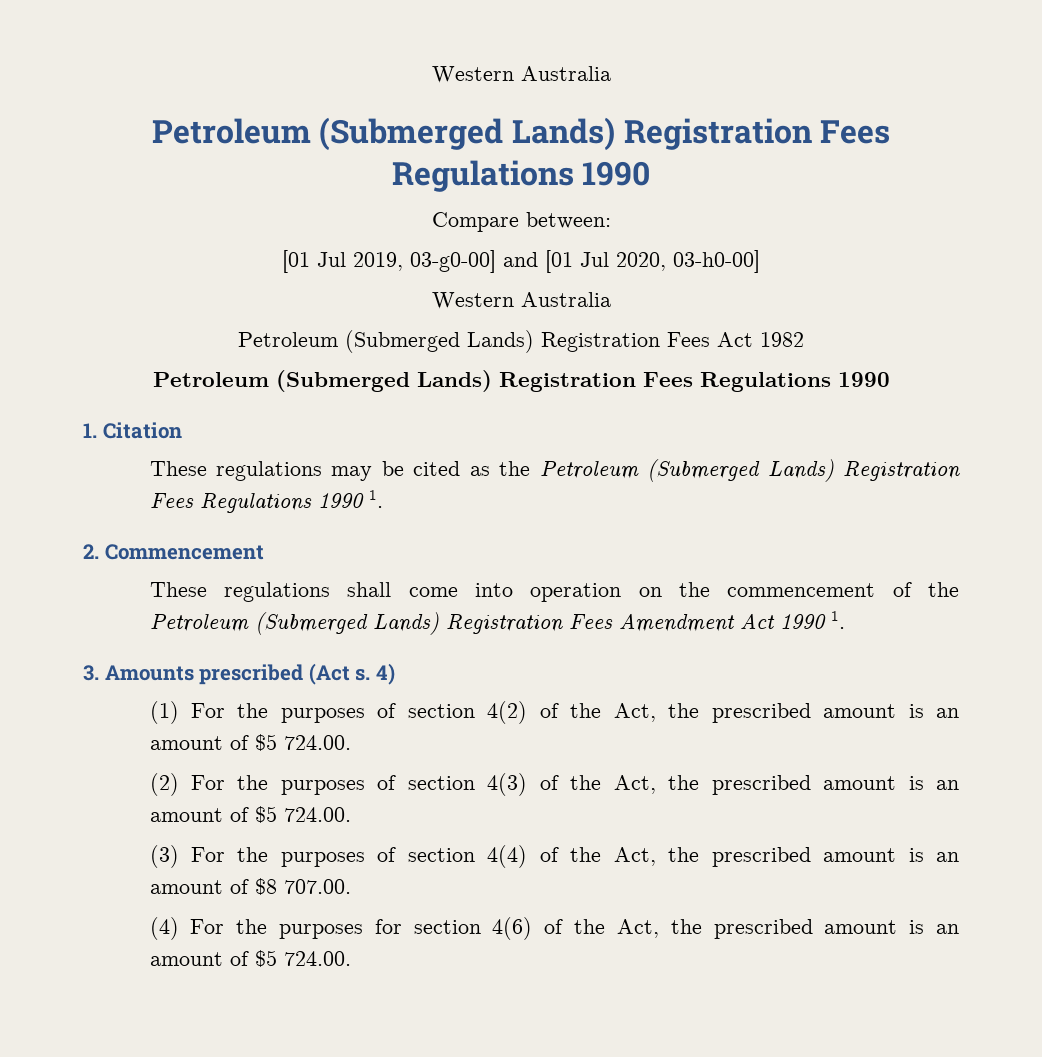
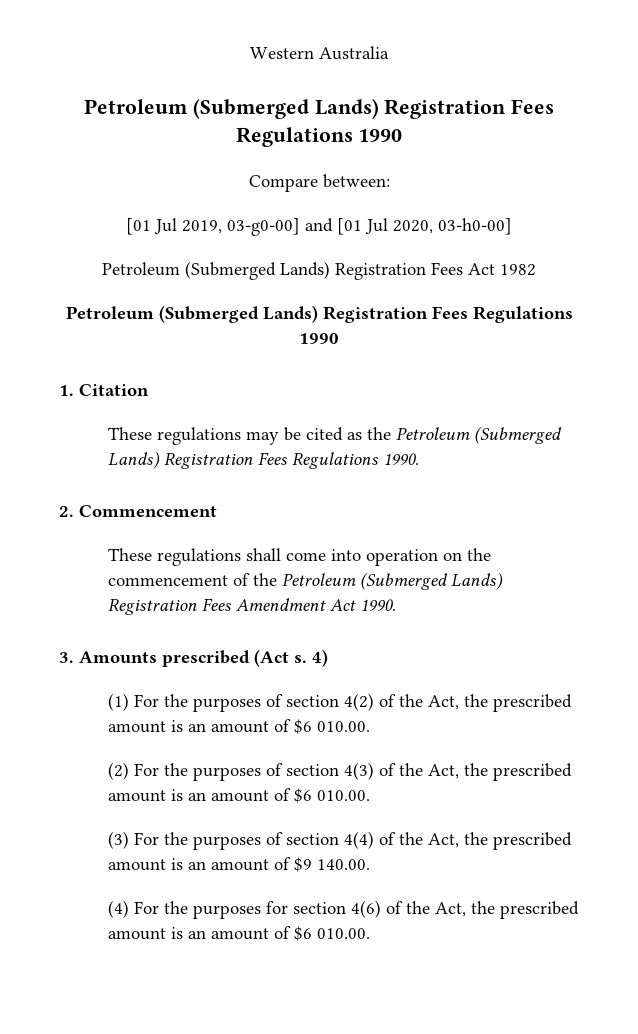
[431,292,611,309] // Western Australia -> (512, 226) none
[317,490,383,508] 1990 1. -> [382,453,419,465] 1990.
[779,611,845,629] 1990 1. -> [359,599,396,611] 1990.
[254,734,351,751] $5 724.00. -> [293,719,370,734] $6 010.00.
[254,806,351,823] $5 724.00. -> [293,788,370,803] $6 010.00.
[254,878,351,895] $8 707.00. -> [293,857,370,872] $9 140.00.
[254,950,351,967] $5 724.00. -> [293,926,370,941] $6 010.00.

